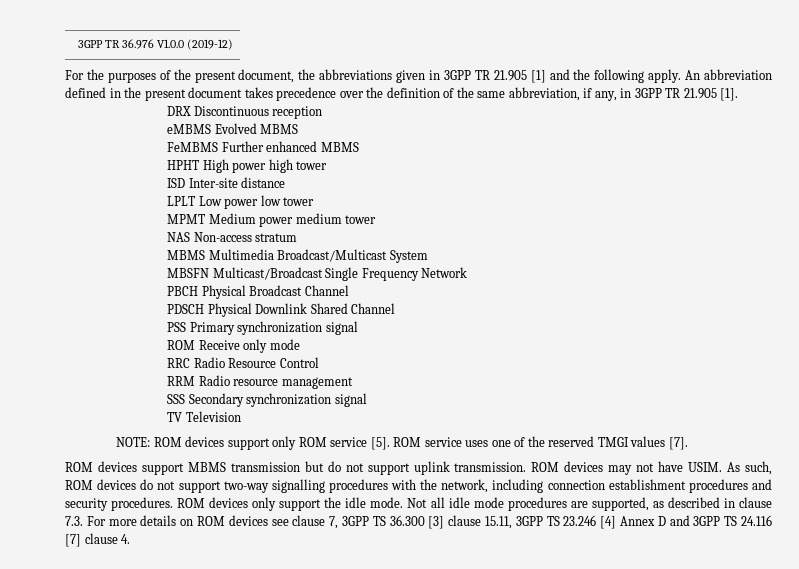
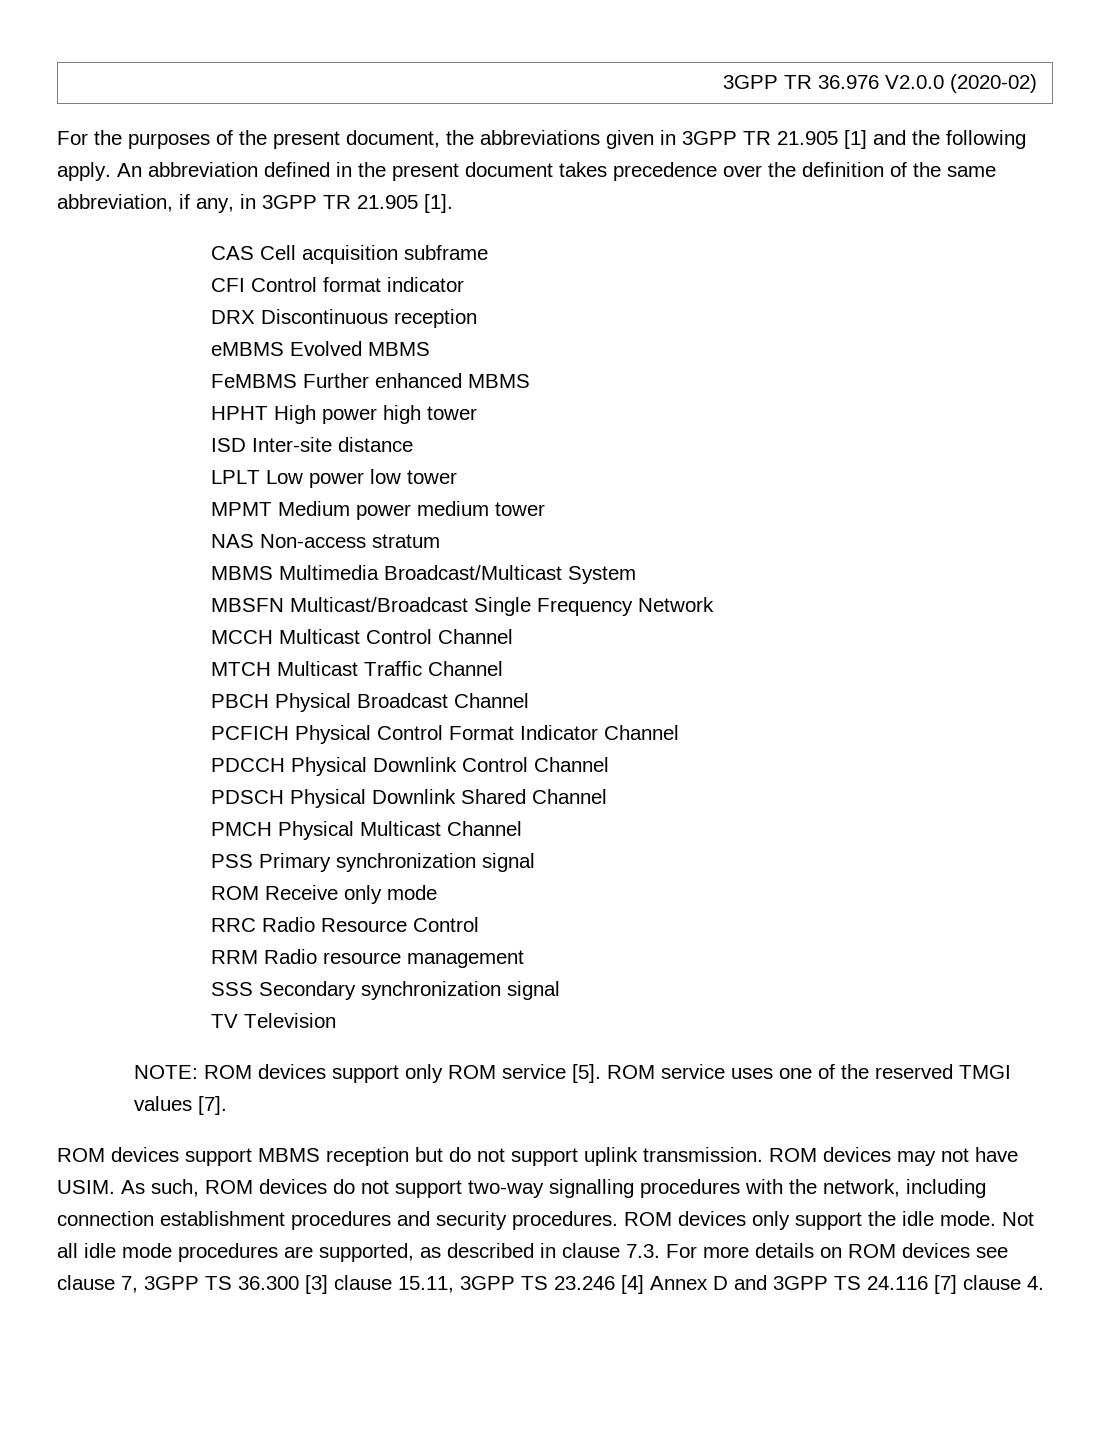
[156,39,233,50] V1.0.0 (2019-12) -> [885,74,1038,93] V2.0.0 (2020-02)
(739, 94) none -> [211,245,489,264] [211,277,465,292] // CAS Cell acquisition subframe // CFI Control format indicator
[167,285,303,299] PBCH Physical Broadcast -> [211,629,514,644] [211,661,504,676] [211,693,530,712] [211,725,680,744] [211,757,529,776] MCCH Multicast Control Channel // MTCH Multicast Traffic Channel // PBCH Physical Broadcast Channel // PCFICH Physical Control Format Indicator Channel // PDCCH Physical Downlink Control
(396, 308) none -> [211,821,523,840] // PMCH Physical Multicast Channel
[230,462,300,472] transmission -> [326,1147,409,1166] reception

